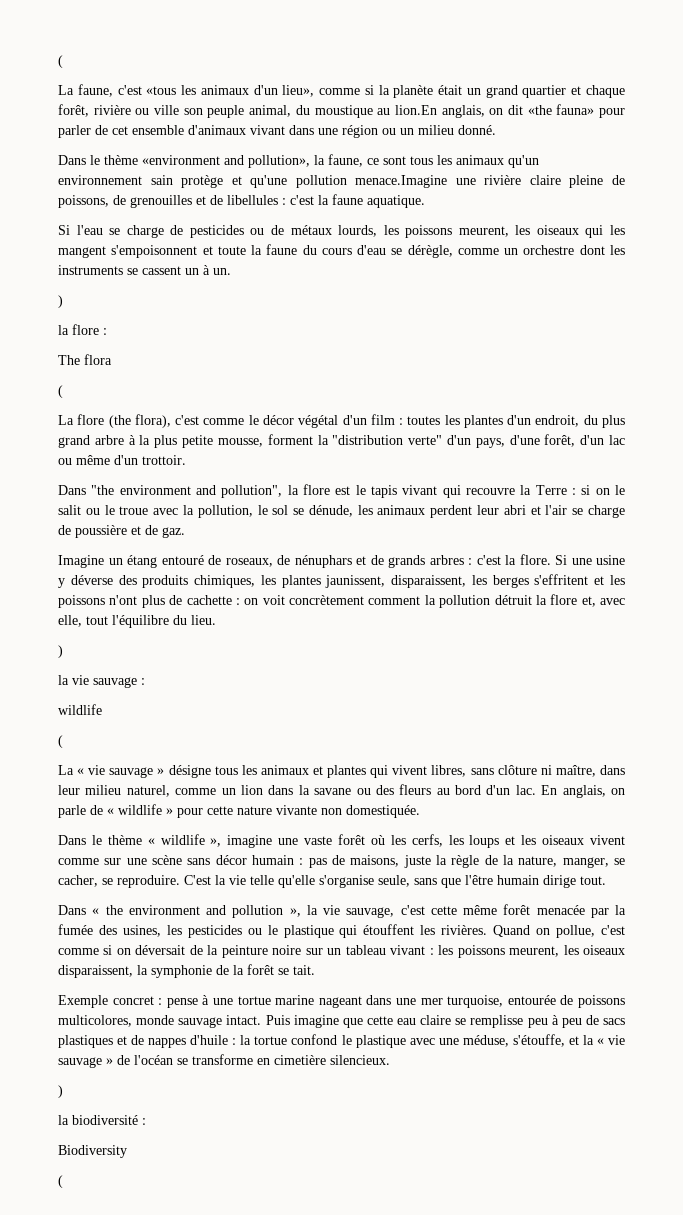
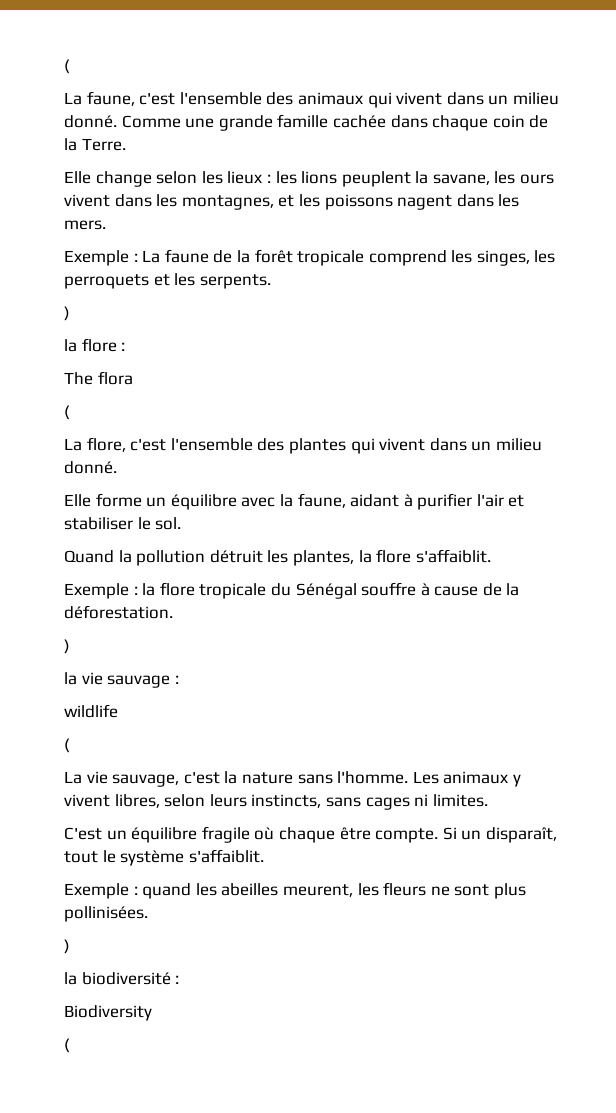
[146,85,625,98] [58,104,625,118] [58,125,496,138] [58,154,539,168] [58,175,625,188] [58,194,425,208] [58,225,625,238] [58,244,625,258] [58,265,231,275] «tous les animaux d'un lieu», comme si la planète était un grand quartier et chaque forêt, rivière ou ville son peuple animal, du moustique au lion.En anglais, on dit «the fauna» pour parler de cet ensemble d'animaux vivant dans une région ou un milieu donné. // Dans le thème «environment and pollution», la faune, ce sont tous les animaux qu'un environnement sain protège et qu'une pollution menace.Imagine une rivière claire pleine de poissons, de grenouilles et de libellules : c'est la faune aquatique. // Si l'eau se charge de pesticides ou de métaux lourds, les poissons meurent, les oiseaux qui les mangent s'empoisonnent et toute la faune du cours d'eau se dérègle, comme un orchestre dont les instruments se cassent un à un. -> [179,92,559,108] [64,114,549,131] [64,138,126,151] [64,171,555,187] [64,194,520,210] [64,220,106,230] [64,249,556,266] [64,273,271,289] l'ensemble des animaux qui vivent dans un milieu donné. Comme une grande famille cachée dans chaque coin de la Terre. // Elle change selon les lieux : les lions peuplent la savane, les ours vivent dans les montagnes, et les poissons nagent dans les mers. // Exemple : La faune de la forêt tropicale comprend les singes, les perroquets et les serpents.
[77,414,625,428] [58,434,625,448] [58,455,186,465] [58,484,625,498] [58,505,625,518] [58,525,185,538] [58,554,625,568] [58,574,625,588] [58,594,625,608] [58,615,216,628] flore (the flora), c'est comme le décor végétal d'un film : toutes les plantes d'un endroit, du plus grand arbre à la plus petite mousse, forment la "distribution verte" d'un pays, d'une forêt, d'un lac ou même d'un trottoir. // Dans "the environment and pollution", la flore est le tapis vivant qui recouvre la Terre : si on le salit ou le troue avec la pollution, le sol se dénude, les animaux perdent leur abri et l'air se charge de poussière et de gaz. // Imagine un étang entouré de roseaux, de nénuphars et de grands arbres : c'est la flore. Si une usine y déverse des produits chimiques, les plantes jaunissent, disparaissent, les berges s'effritent et les poissons n'ont plus de cachette : on voit concrètement comment la pollution détruit la flore et, avec elle, tout l'équilibre du lieu. -> [86,437,542,454] [64,461,117,474] [64,493,525,510] [64,517,182,530] [64,549,491,566] [64,582,520,599] [64,605,173,619] flore, c'est l'ensemble des plantes qui vivent dans un milieu donné. // Elle forme un équilibre avec la faune, aidant à purifier l'air et stabiliser le sol. // Quand la pollution détruit les plantes, la flore s'affaiblit. // Exemple : la flore tropicale du Sénégal souffre à cause de la déforestation.
[77,765,625,778] [58,784,626,798] [58,804,420,818] [58,834,626,848] [58,855,625,868] [58,875,606,888] [58,904,626,918] [58,924,625,938] [58,945,626,958] [58,964,315,978] [58,995,626,1008] [58,1015,625,1028] [58,1034,625,1048] [58,1054,390,1068] « vie sauvage » désigne tous les animaux et plantes qui vivent libres, sans clôture ni maître, dans leur milieu naturel, comme un lion dans la savane ou des fleurs au bord d'un lac. En anglais, on parle de « wildlife » pour cette nature vivante non domestiquée. // Dans le thème « wildlife », imagine une vaste forêt où les cerfs, les loups et les oiseaux vivent comme sur une scène sans décor humain : pas de maisons, juste la règle de la nature, manger, se cacher, se reproduire. C'est la vie telle qu'elle s'organise seule, sans que l'être humain dirige tout. // Dans « the environment and pollution », la vie sauvage, c'est cette même forêt menacée par la fumée des usines, les pesticides ou le plastique qui étouffent les rivières. Quand on pollue, c'est comme si on déversait de la peinture noire sur un tableau vivant : les poissons meurent, les oiseaux disparaissent, la symphonie de la forêt se tait. // Exemple concret : pense à une tortue marine nageant dans une mer turquoise, entourée de poissons multicolores, monde sauvage intact. Puis imagine que cette eau claire se remplisse peu à peu de sacs plastiques et de nappes d'huile : la tortue confond le plastique avec une méduse, s'étouffe, et la « vie sauvage » de l'océan se transforme en cimetière silencieux. -> [86,771,521,787] [64,794,488,810] [64,826,557,843] [64,849,264,866] [64,882,526,899] [64,906,148,922] vie sauvage, c'est la nature sans l'homme. Les animaux y vivent libres, selon leurs instincts, sans cages ni limites. // C'est un équilibre fragile où chaque être compte. Si un disparaît, tout le système s'affaiblit. // Exemple : quand les abeilles meurent, les fleurs ne sont plus pollinisées.

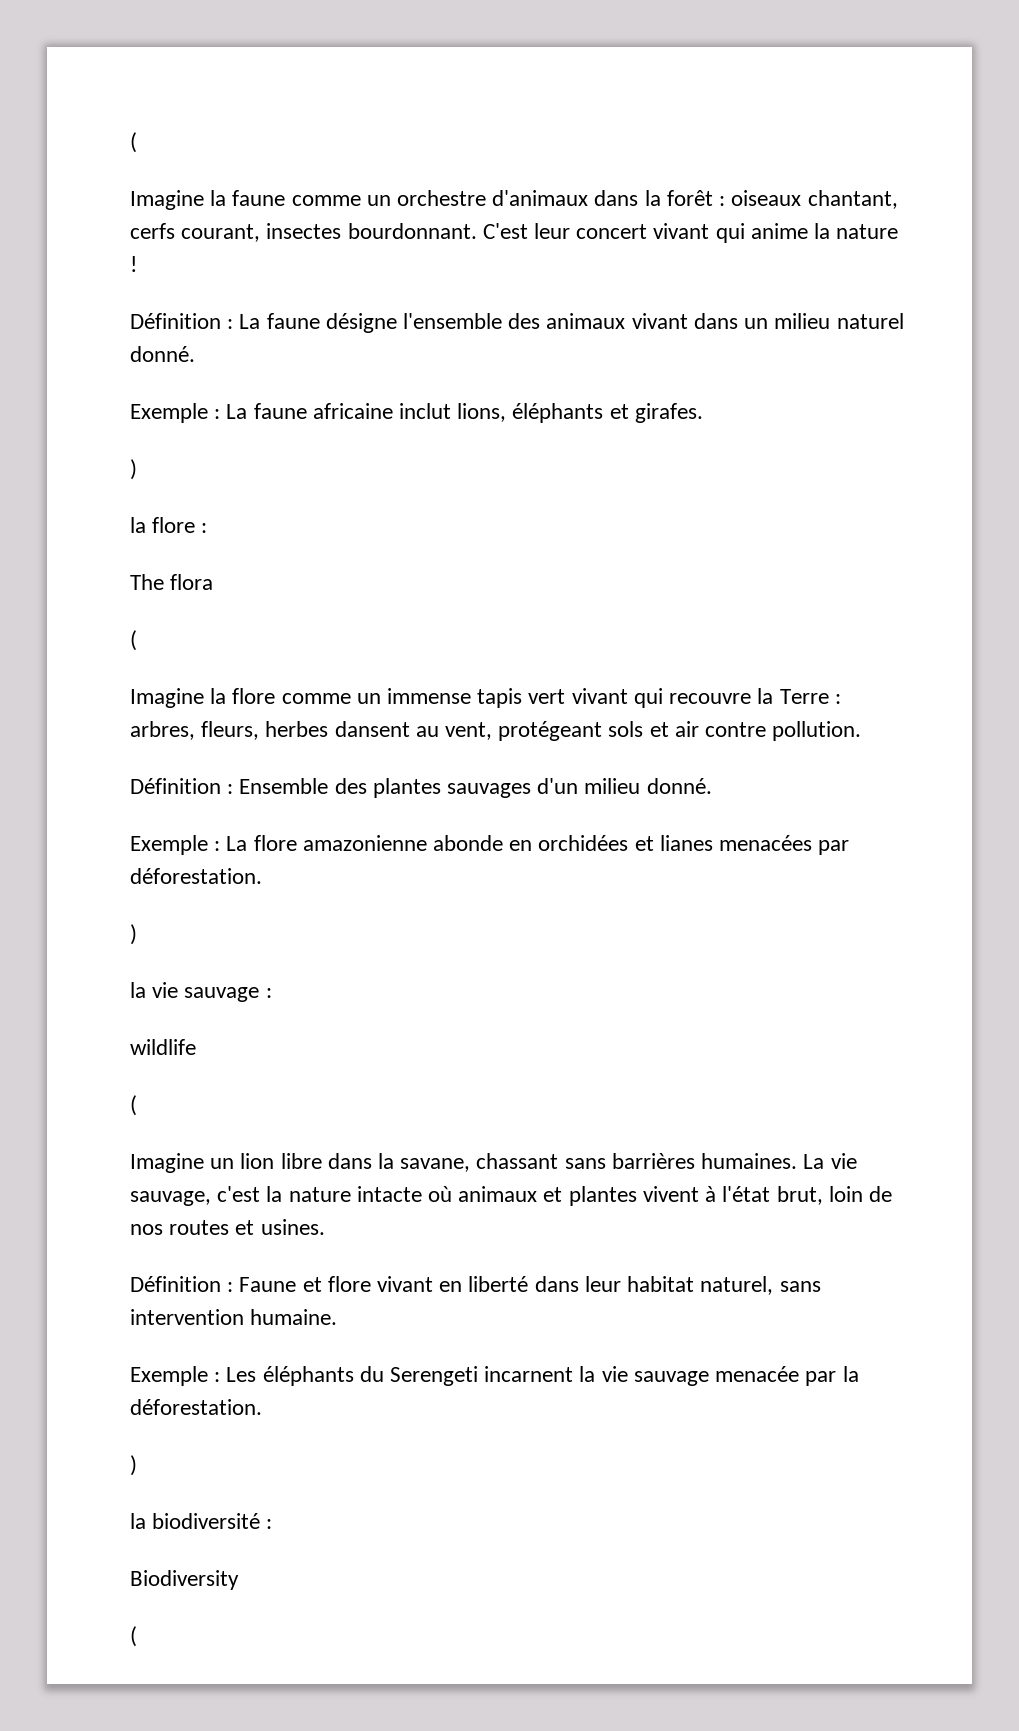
[64,59,70,74] [64,91,176,106] ( // La faune, c'est -> [130,132,137,153] [130,190,898,210] [130,223,899,243] [130,256,137,272] [130,313,397,333] ( // Imagine la faune comme un orchestre d'animaux dans la forêt : oiseaux chantant, cerfs courant, insectes bourdonnant. C'est leur concert vivant qui anime la nature ! // Définition : La faune désigne
[367,92,559,108] [64,114,549,131] [64,138,126,151] [64,171,555,187] [64,194,520,210] [64,220,106,230] [64,249,556,266] [64,273,271,289] qui vivent dans un milieu donné. Comme une grande famille cachée dans chaque coin de la Terre. // Elle change selon les lieux : les lions peuplent la savane, les ours vivent dans les montagnes, et les poissons nagent dans les mers. // Exemple : La faune de la forêt tropicale comprend les singes, les perroquets et les serpents. -> [631,313,904,329] [130,346,195,362] [130,403,703,423] vivant dans un milieu naturel donné. // Exemple : La faune africaine inclut lions, éléphants et girafes.
[64,437,542,454] [64,461,117,474] [64,493,525,510] [64,517,182,530] [64,549,491,566] [64,582,520,599] La flore, c'est l'ensemble des plantes qui vivent dans un milieu donné. // Elle forme un équilibre avec la faune, aidant à purifier l'air et stabiliser le sol. // Quand la pollution détruit les plantes, la flore s'affaiblit. // Exemple : la flore tropicale du Sénégal souffre à cause de la -> [130,688,841,708] [130,721,862,741] [130,778,712,798] [130,835,850,855] Imagine la flore comme un immense tapis vert vivant qui recouvre la Terre : arbres, fleurs, herbes dansent au vent, protégeant sols et air contre pollution. // Définition : Ensemble des plantes sauvages d'un milieu donné. // Exemple : La flore amazonienne abonde en orchidées et lianes menacées par
(70, 745) none -> [130,1153,798,1173] Imagine un lion libre dans la savane, chassant sans barrières humaines.
[297,771,521,787] [64,794,488,810] [64,826,557,843] [64,849,264,866] [64,882,526,899] [64,906,148,922] sans l'homme. Les animaux y vivent libres, selon leurs instincts, sans cages ni limites. // C'est un équilibre fragile où chaque être compte. Si un disparaît, tout le système s'affaiblit. // Exemple : quand les abeilles meurent, les fleurs ne sont plus pollinisées. -> [356,1186,892,1206] [130,1219,325,1235] [130,1276,821,1295] [130,1309,338,1325] [130,1366,859,1386] [130,1399,262,1415] intacte où animaux et plantes vivent à l'état brut, loin de nos routes et usines. // Définition : Faune et flore vivant en liberté dans leur habitat naturel, sans intervention humaine. // Exemple : Les éléphants du Serengeti incarnent la vie sauvage menacée par la déforestation.

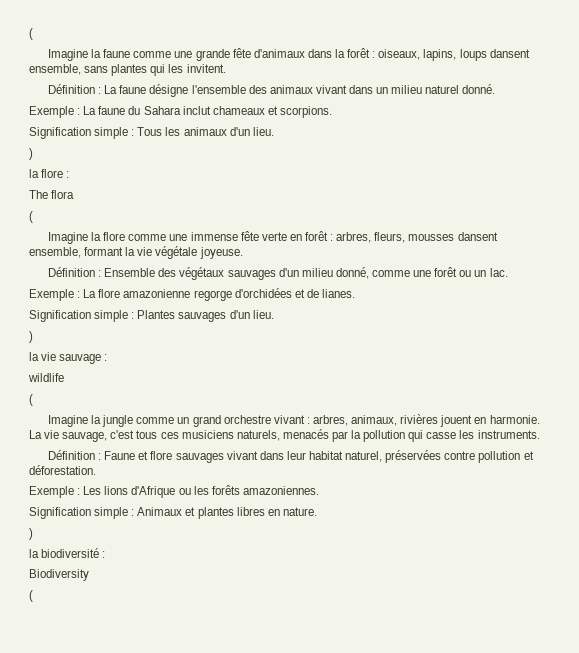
[366,190,487,206] un orchestre -> [174,48,251,61] une grande fête
[731,190,898,209] [130,223,899,243] [130,256,137,272] oiseaux chantant, cerfs courant, insectes bourdonnant. C'est leur concert vivant qui anime la nature ! -> [378,49,530,61] [29,64,226,76] oiseaux, lapins, loups dansent ensemble, sans plantes qui les invitent.
[312,403,703,423] africaine inclut lions, éléphants et girafes. -> [128,106,332,118] [29,127,274,139] du Sahara inclut chameaux et scorpions. // Signification simple : Tous les animaux d'un lieu.
[356,688,841,708] [130,721,862,741] un immense tapis vert vivant qui recouvre la Terre : arbres, fleurs, herbes dansent au vent, protégeant sols et air contre pollution. -> [169,231,498,243] [29,246,243,259] une immense fête verte en forêt : arbres, fleurs, mousses dansent ensemble, formant la vie végétale joyeuse.
[372,778,441,798] plantes -> [179,267,225,280] végétaux
[646,778,712,794] donné. -> [335,267,508,279] donné, comme une forêt ou un lac.
[433,835,850,855] [130,868,262,884] abonde en orchidées et lianes menacées par déforestation. -> [193,288,355,301] [29,310,274,322] regorge d'orchidées et de lianes. // Signification simple : Plantes sauvages d'un lieu.
[210,1153,857,1172] [130,1186,892,1206] [130,1219,325,1235] un lion libre dans la savane, chassant sans barrières humaines. La vie sauvage, c'est la nature intacte où animaux et plantes vivent à l'état brut, loin de nos routes et usines. -> [91,414,540,427] [29,429,540,442] la jungle comme un grand orchestre vivant : arbres, animaux, rivières jouent en harmonie. La vie sauvage, c'est tous ces musiciens naturels, menacés par la pollution qui casse les instruments.
[377,1276,529,1292] vivant en liberté -> [175,451,258,463] sauvages vivant
[779,1281,821,1292] [130,1309,338,1325] [130,1366,859,1386] [130,1399,262,1415] sans intervention humaine. // Exemple : Les éléphants du Serengeti incarnent la vie sauvage menacée par la déforestation. -> [385,450,534,463] [29,465,96,475] [29,485,319,498] [29,507,317,519] préservées contre pollution et déforestation. // Exemple : Les lions d'Afrique ou les forêts amazoniennes. // Signification simple : Animaux et plantes libres en nature.

